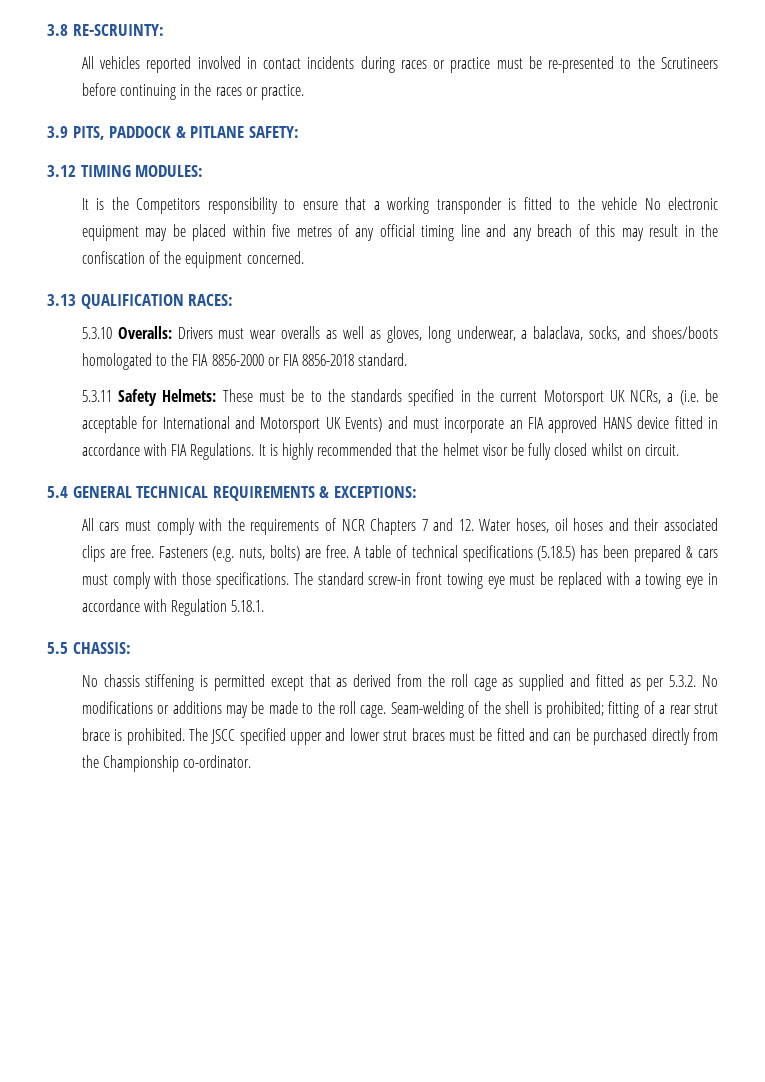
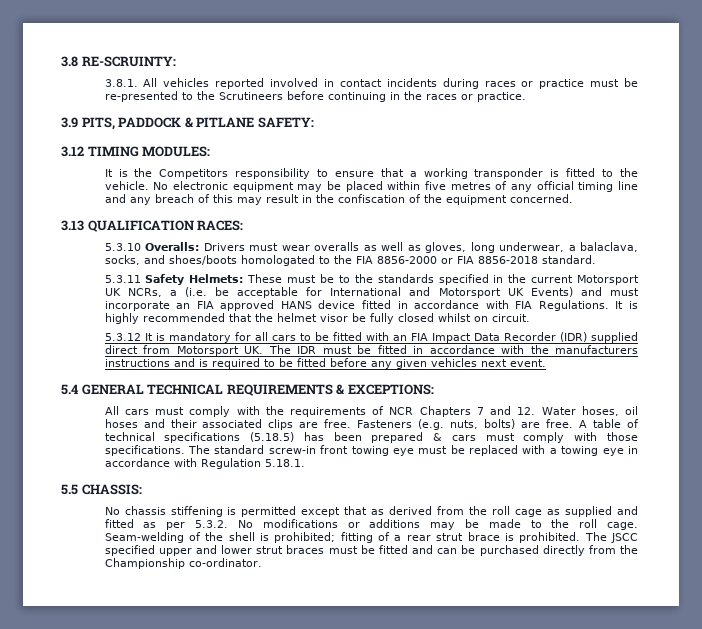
(164, 30) none -> [104,79,138,87] 3.8.1.
[602,197,638,210] vehicle -> [104,181,149,190] vehicle.
(679, 450) none -> [104,332,638,343] [104,345,638,356] [104,358,546,369] // 5.3.12 It is mandatory for all cars to be fitted with an FIA Impact Data Recorder (IDR) supplied direct from Motorsport UK. The IDR must be fitted in accordance with the manufacturers instructions and is required to be fitted before any given vehicles next event.

